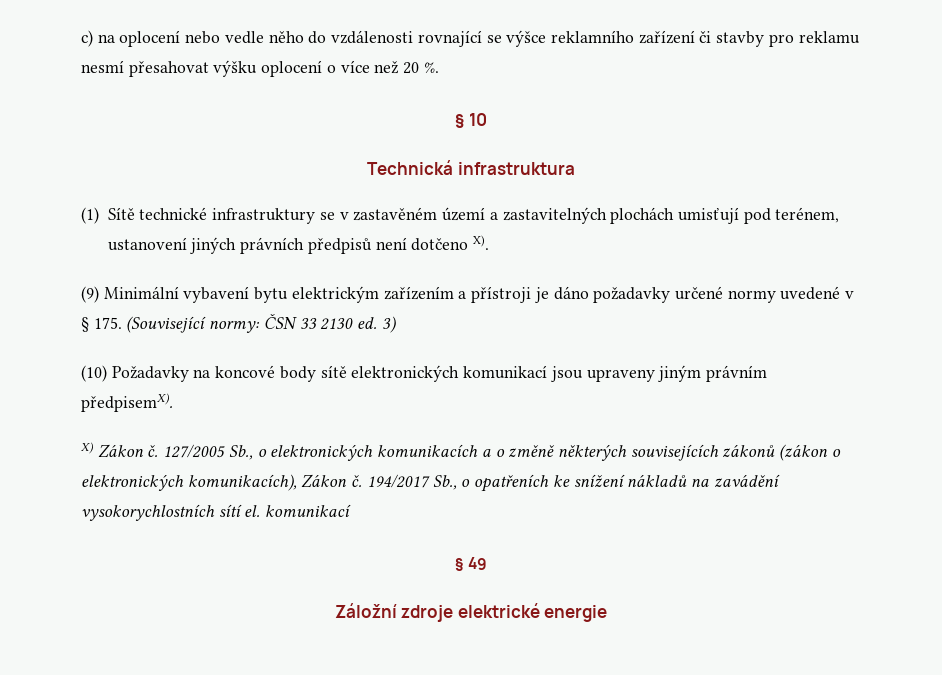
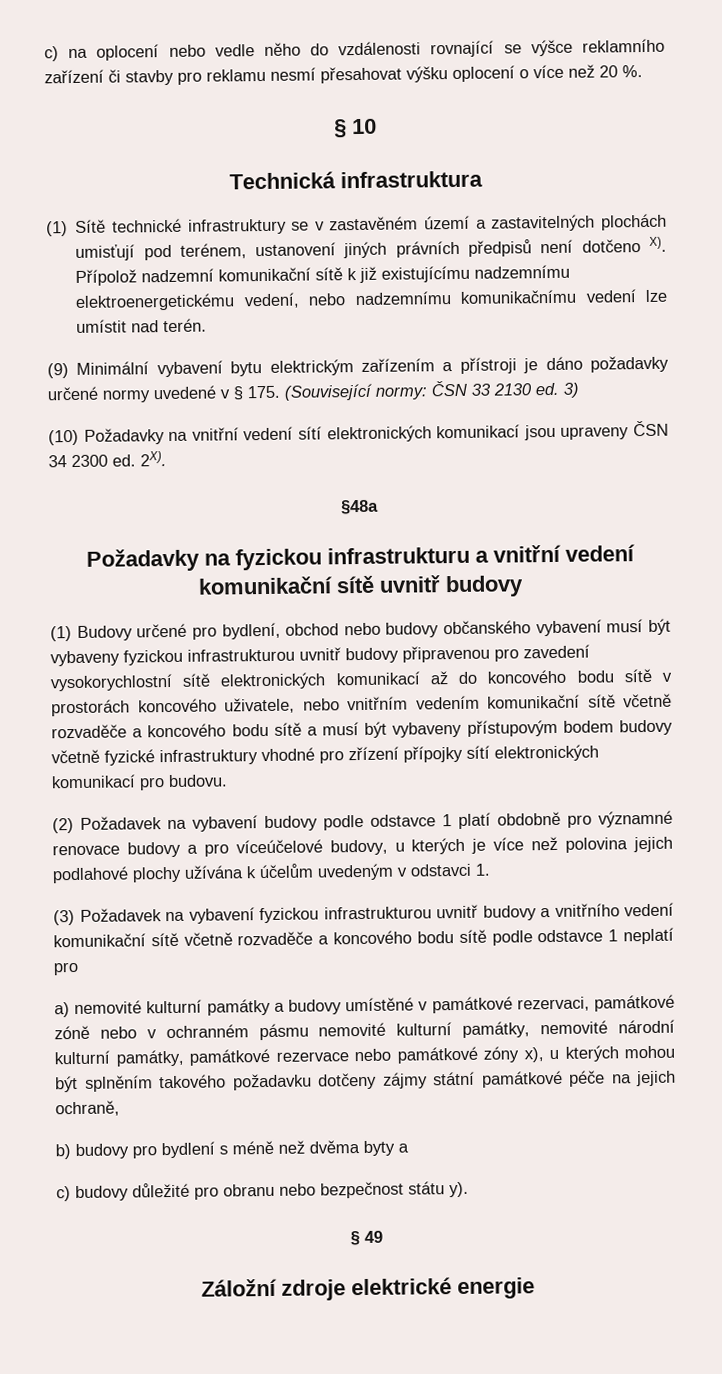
(490, 242) none -> [75,264,571,286] [75,289,667,311] [76,318,208,333] Přípolož nadzemní komunikační sítě k již existujícímu nadzemnímu elektroenergetickému vedení, nebo nadzemnímu komunikačnímu vedení lze umístit nad terén.
[215,365,347,382] koncové body sítě -> [191,426,322,441] vnitřní vedení sítí
[658,365,767,382] [81,393,173,412] [81,442,841,461] [81,474,780,492] [81,504,352,521] jiným právním předpisemX). // X) Zákon č. 127/2005 Sb., o elektronických komunikacích a o změně některých souvisejících zákonů (zákon o elektronických komunikacích), Zákon č. 194/2017 Sb., o opatřeních ke snížení nákladů na zavádění vysokorychlostních sítí el. komunikací -> [633,420,670,437] [48,451,167,468] [341,499,379,515] [85,544,635,572] [197,575,524,598] [50,618,671,642] [50,644,590,667] [50,668,672,692] [51,693,672,717] [51,719,673,739] [51,744,599,766] [51,774,228,791] [52,810,673,834] [52,836,673,858] [52,863,490,884] [53,902,674,926] [53,927,674,948] [53,961,79,976] [54,994,675,1018] [54,1019,676,1041] [54,1045,675,1067] [55,1070,676,1093] [55,1100,120,1117] [55,1140,409,1160] [56,1181,469,1202] ČSN 34 2300 ed. 2X). // §48a // Požadavky na fyzickou infrastrukturu a vnitřní vedení komunikační sítě uvnitř budovy // (1) Budovy určené pro bydlení, obchod nebo budovy občanského vybavení musí být vybaveny fyzickou infrastrukturou uvnitř budovy připravenou pro zavedení vysokorychlostní sítě elektronických komunikací až do koncového bodu sítě v prostorách koncového uživatele, nebo vnitřním vedením komunikační sítě včetně rozvaděče a koncového bodu sítě a musí být vybaveny přístupovým bodem budovy včetně fyzické infrastruktury vhodné pro zřízení přípojky sítí elektronických komunikací pro budovu. // (2) Požadavek na vybavení budovy podle odstavce 1 platí obdobně pro významné renovace budovy a pro víceúčelové budovy, u kterých je více než polovina jejich podlahové plochy užívána k účelům uvedeným v odstavci 1. // (3) Požadavek na vybavení fyzickou infrastrukturou uvnitř budovy a vnitřního vedení komunikační sítě včetně rozvaděče a koncového bodu sítě podle odstavce 1 neplatí pro // a) nemovité kulturní památky a budovy umístěné v památkové rezervaci, památkové zóně nebo v ochranném pásmu nemovité kulturní památky, nemovité národní kulturní památky, památkové rezervace nebo památkové zóny x), u kterých mohou být splněním takového požadavku dotčeny zájmy státní památkové péče na jejich ochraně, // b) budovy pro bydlení s méně než dvěma byty a // c) budovy důležité pro obranu nebo bezpečnost státu y).

